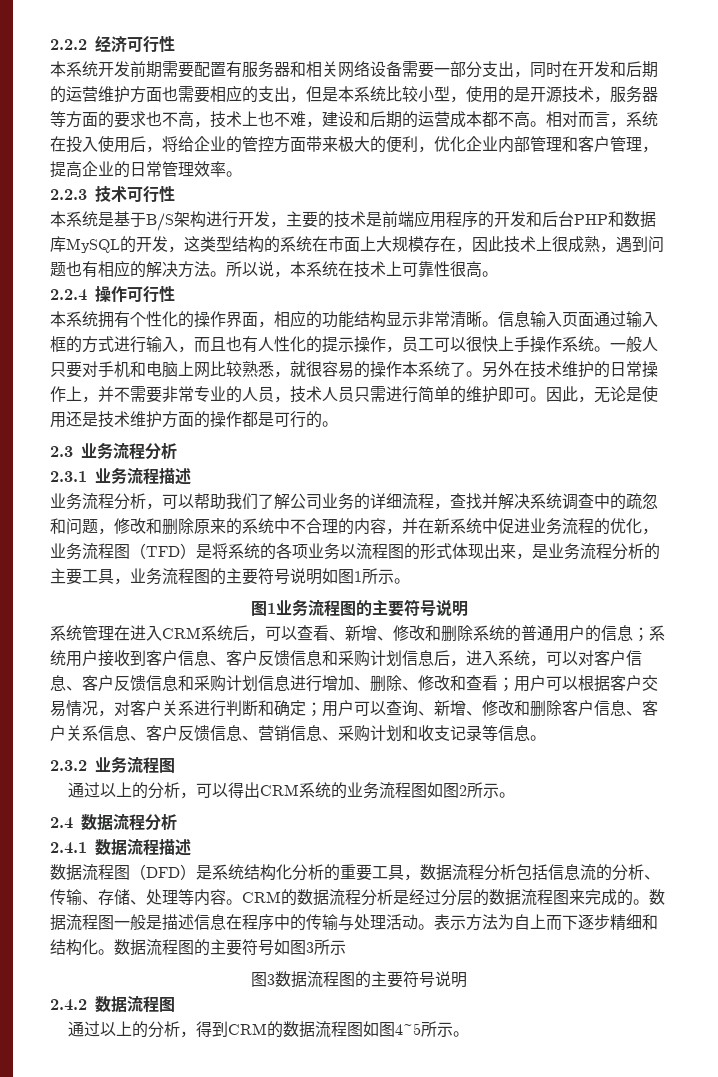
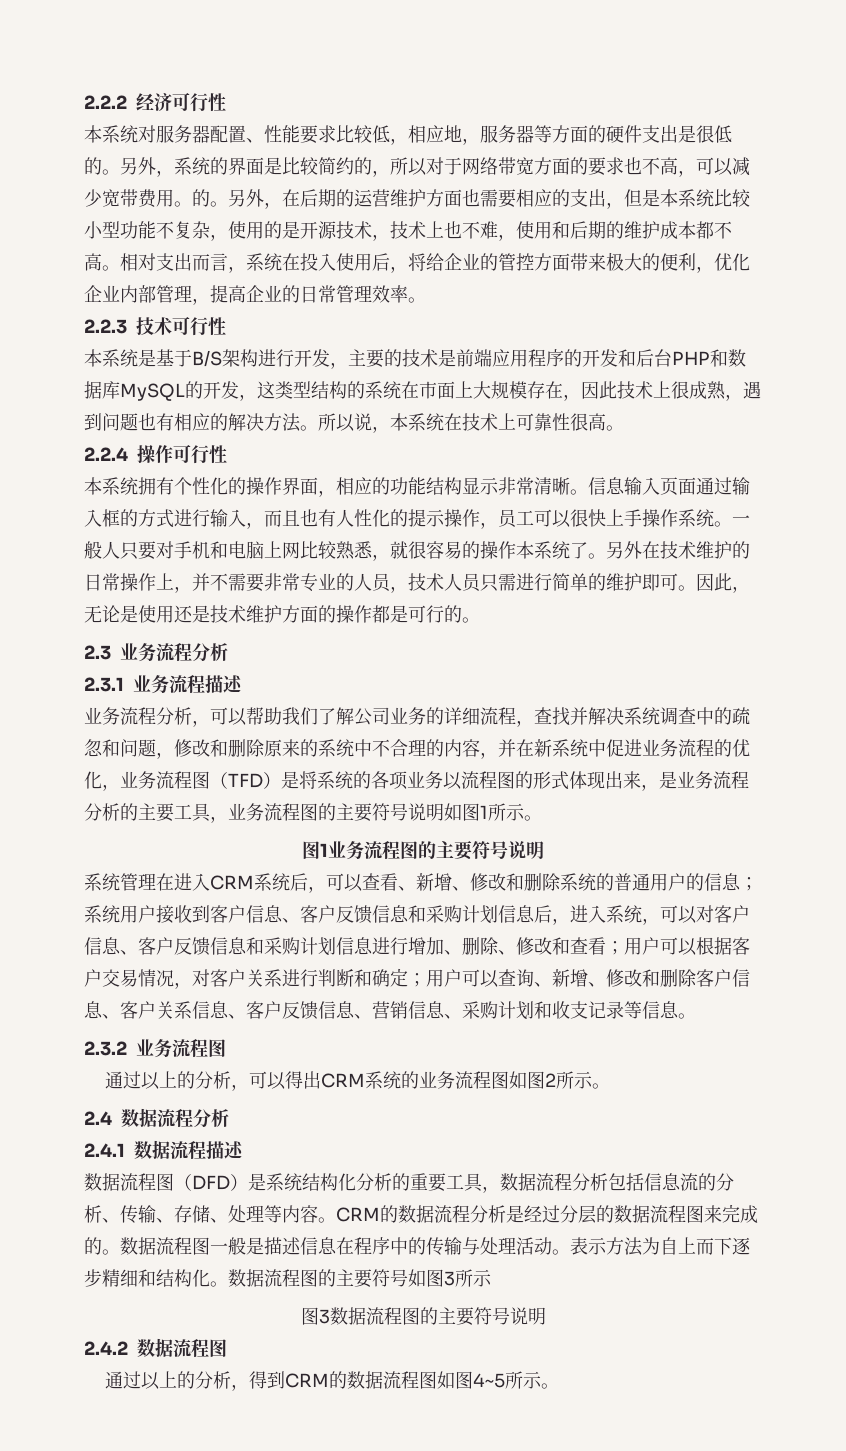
[98,60,626,78] 开发前期需要配置有服务器和相关网络设备需要一部分支出，同时在开发和 -> [138,125,732,145] [84,157,750,177] [84,189,300,209] 对服务器配置、性能要求比较低，相应地，服务器等方面的硬件支出是很低的。另外，系统的界面是比较简约的，所以对于网络带宽方面的要求也不高，可以减少宽带费用。的。另外，在
(450, 94) none -> [120,221,210,239] 功能不复杂
[610,86,658,103] [50,111,210,128] 服务器等方面的要求也不高， -> (390, 237) none
[322,111,450,128] 建设和后期的运营 -> [516,221,660,239] 使用和后期的维护
(578, 119) none -> [156,253,192,271] 支出
[562,136,642,152] 和客户管理 -> (192, 293) none

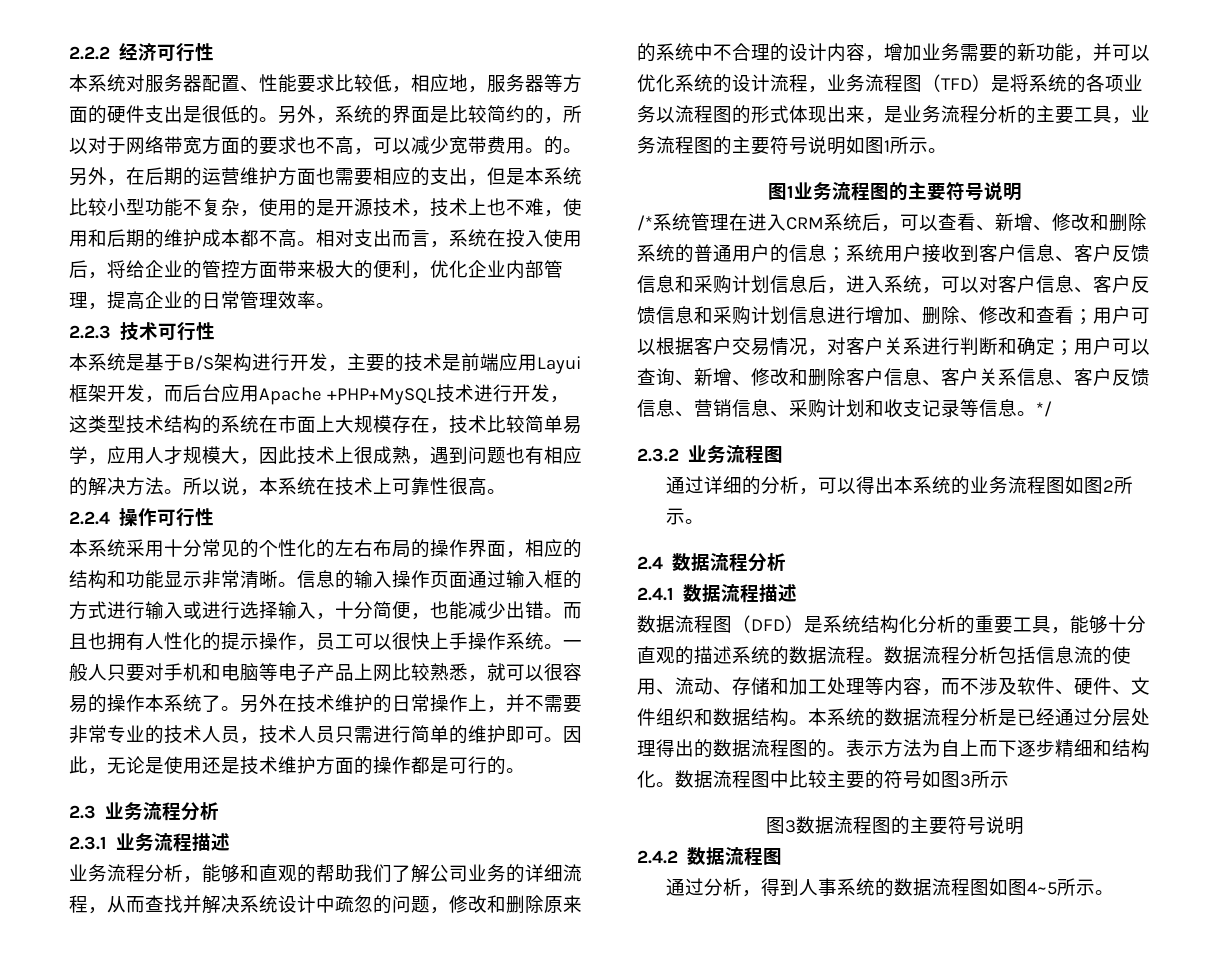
[528,349,746,367] [84,381,203,401] 程序的开发和后台PHP和数据库MySQL的 -> [537,356,582,374] [69,384,512,405] Layui框架开发，而后台应用Apache +PHP+MySQL技术进行
(311, 389) none -> [126,415,164,434] 技术
(581, 397) none -> [449,415,582,434] [69,446,259,465] 技术比较简单易学，应用人才规模大，
[138,477,228,495] 拥有个性化 -> [126,539,411,558] 采用十分常见的个性化的左右布局
[390,477,462,495] 功能结构 -> [69,570,164,589] 结构和功能
[624,477,660,495] 输入 -> [335,570,430,589] 的输入操作
[246,509,318,529] ，而且也 -> [183,601,582,620] [69,632,126,650] 或进行选择输入，十分简便，也能减少出错。而且也拥
(264, 550) none -> [259,663,354,682] 等电子产品
(408, 550) none -> [506,664,544,681] 可以
(354, 582) none -> [164,725,202,744] 技术
[210,707,247,726] 可以 -> [202,864,316,883] 能够和直观的
(534, 723) none -> [107,896,145,913] 从而
[660,707,751,725] [84,739,120,757] 调查中的疏忽和 -> [278,895,392,914] 设计中疏忽的
[444,739,750,759] [84,771,102,789] 内容，并在新系统中促进业务流程的优化 -> [789,43,1150,62] [637,74,808,93] 设计内容，增加业务需要的新功能，并可以优化系统的设计流程
(544, 850) none -> [637,215,653,231] /*
(696, 1016) none -> [1036,401,1052,417] */
[140,1071,177,1090] 以上 -> [704,476,743,494] 详细
[320,1073,365,1088] CRM -> [894,476,914,494] 本
(500, 1189) none -> [1070,615,1146,634] [637,646,884,665] 能够十分直观的描述系统的数据流程。
[716,1173,734,1191] [84,1204,758,1224] [84,1237,552,1256] 分析、传输、存储、处理等内容。CRM的数据流程分析是经过分层的数据流程图来完成的。数据流程图一般是描述信息在程序中的传输与处理活动 -> [1112,646,1131,664] [637,677,1150,696] [637,708,1150,727] [637,739,827,758] 使用、流动、存储和加工处理等内容，而不涉及软件、硬件、文件组织和数据结构。本系统的数据流程分析是已经通过分层处理得出的数据流程图的
[318,1269,372,1288] 的主要 -> [770,770,884,789] 中比较主要的
[140,1371,195,1390] 以上的 -> (705, 887) none
[284,1373,329,1388] CRM -> [799,878,876,896] 人事系统

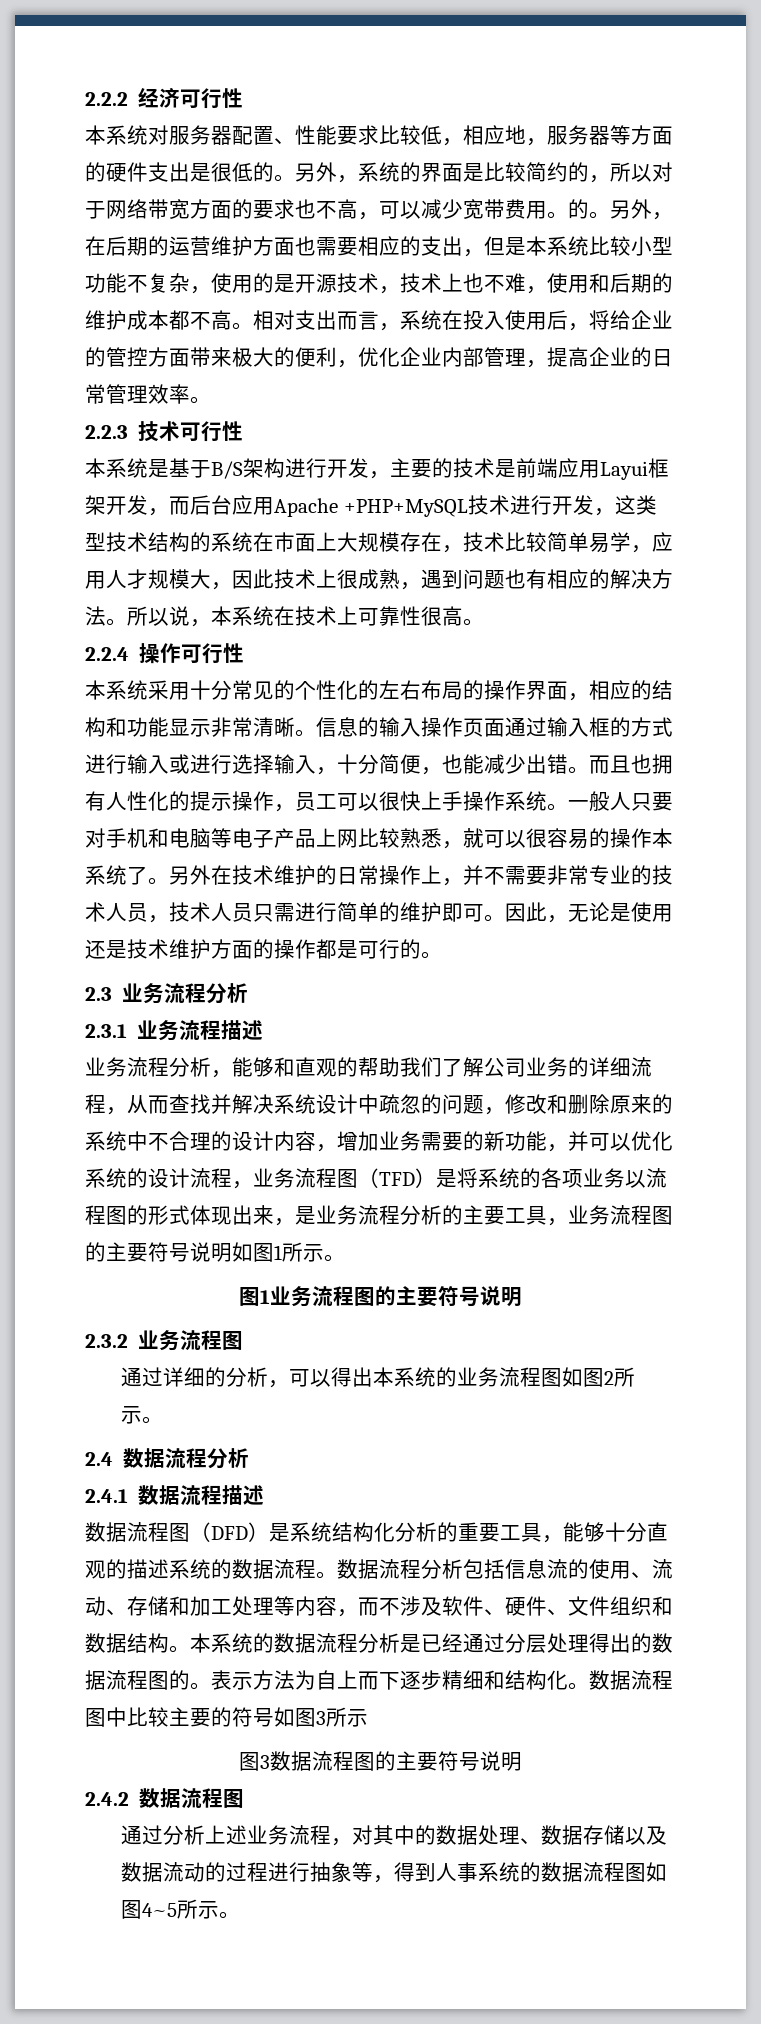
[637,213,1147,232] [637,244,1150,263] [637,275,1150,294] [637,306,1150,325] [637,337,1150,356] [637,368,1150,387] [637,399,1052,418] // /*系统管理在进入CRM系统后，可以查看、新增、修改和删除系统的普通用户的信息；系统用户接收到客户信息、客户反馈信息和采购计划信息后，进入系统，可以对客户信息、客户反馈信息和采购计划信息进行增加、删除、修改和查看；用户可以根据客户交易情况，对客户关系进行判断和确定；用户可以查询、新增、修改和删除客户信息、客户关系信息、客户反馈信息、营销信息、采购计划和收支记录等信息。*/ -> (522, 1297) none
(743, 887) none -> [205,1825,668,1846] [121,1862,374,1882] 上述业务流程，对其中的数据处理、数据存储以及数据流动的过程进行抽象等

